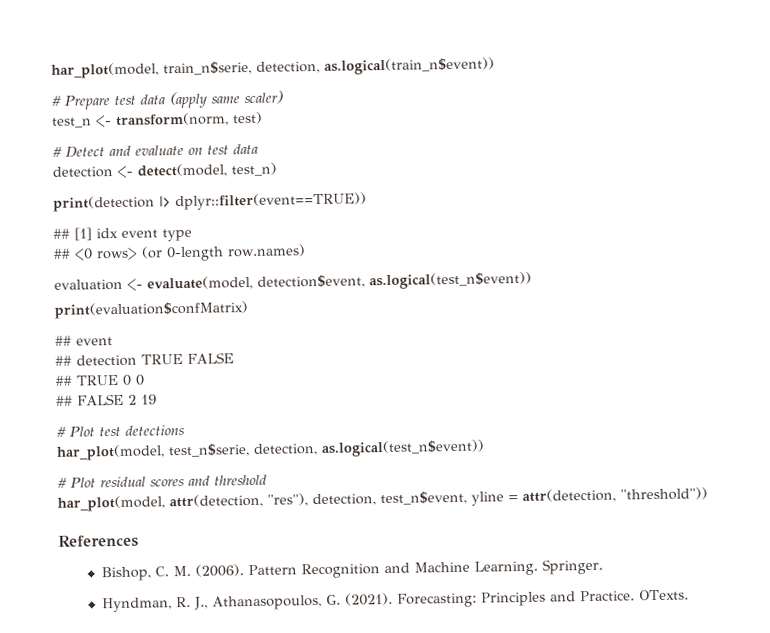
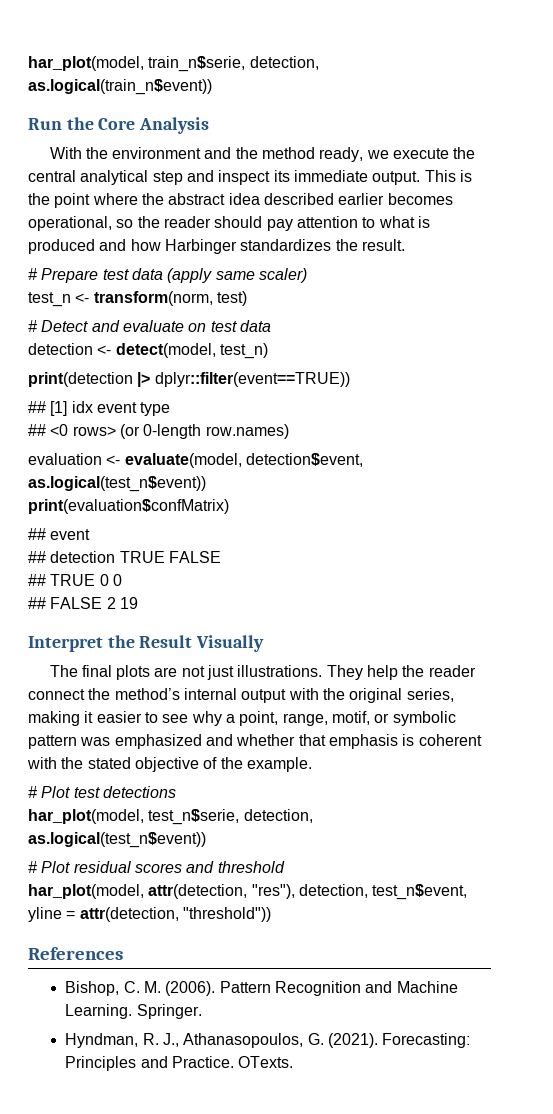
(495, 66) none -> [28,117,210,134] [49,147,476,162] [28,170,472,185] [28,193,453,208] [28,216,430,231] [28,239,405,254] // Run the Core Analysis // With the environment and the method ready, we execute the central analytical step and inspect its immediate output. This is the point where the abstract idea described earlier becomes operational, so the reader should pay attention to what is produced and how Harbinger standardizes the result.
(157, 399) none -> [28,635,265,652] [49,665,476,680] [28,688,454,703] [28,711,456,726] [28,734,482,749] [27,757,312,772] // Interpret the Result Visually // The final plots are not just illustrations. They help the reader connect the method’s internal output with the original series, making it easier to see why a point, range, motif, or symbolic pattern was emphasized and whether that emphasis is coherent with the stated objective of the example.

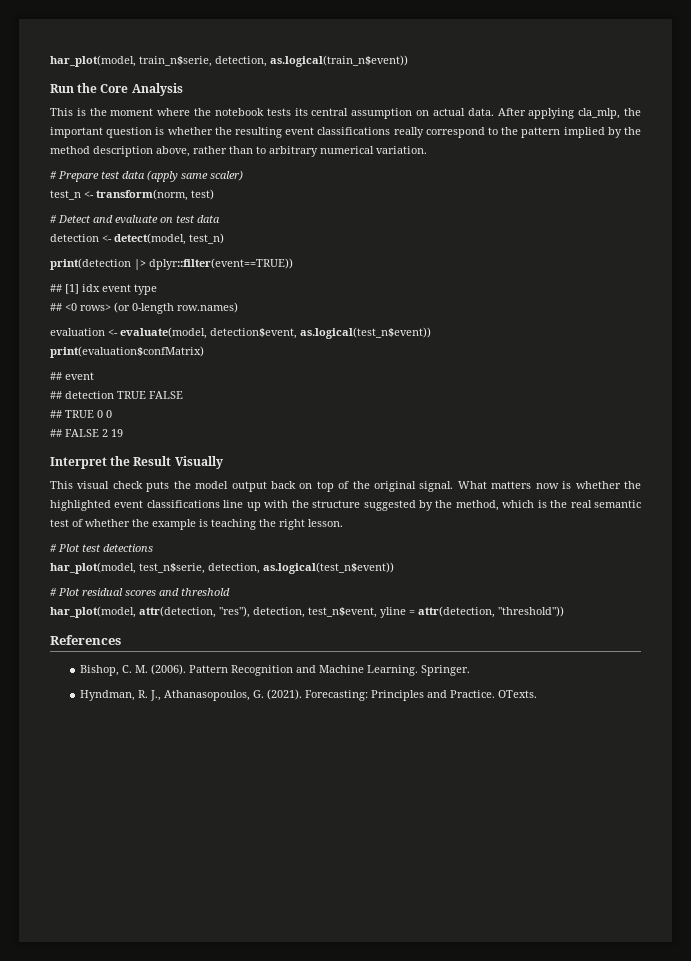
[49,147,476,162] [28,170,421,185] With the environment and the method ready, we execute the central analytical step and inspect its immediate output. -> (183, 89) none
[54,193,91,208] point -> [110,108,154,116] moment
[168,193,453,205] [28,216,430,231] [28,239,405,254] abstract idea described earlier becomes operational, so the reader should pay attention to what is produced and how Harbinger standardizes the result. -> [214,108,641,119] [50,127,641,138] [50,146,427,157] notebook tests its central assumption on actual data. After applying cla_mlp, the important question is whether the resulting event classifications really correspond to the pattern implied by the method description above, rather than to arbitrary numerical variation.
[49,665,476,680] [28,688,454,703] [28,711,456,726] [28,734,482,749] [27,757,312,772] The final plots are not just illustrations. They help the reader connect the method’s internal output with the original series, making it easier to see why a point, range, motif, or symbolic pattern was emphasized and whether that emphasis is coherent with the stated objective of the example. -> [50,481,642,492] [50,500,641,511] [50,519,343,530] This visual check puts the model output back on top of the original signal. What matters now is whether the highlighted event classifications line up with the structure suggested by the method, which is the real semantic test of whether the example is teaching the right lesson.

